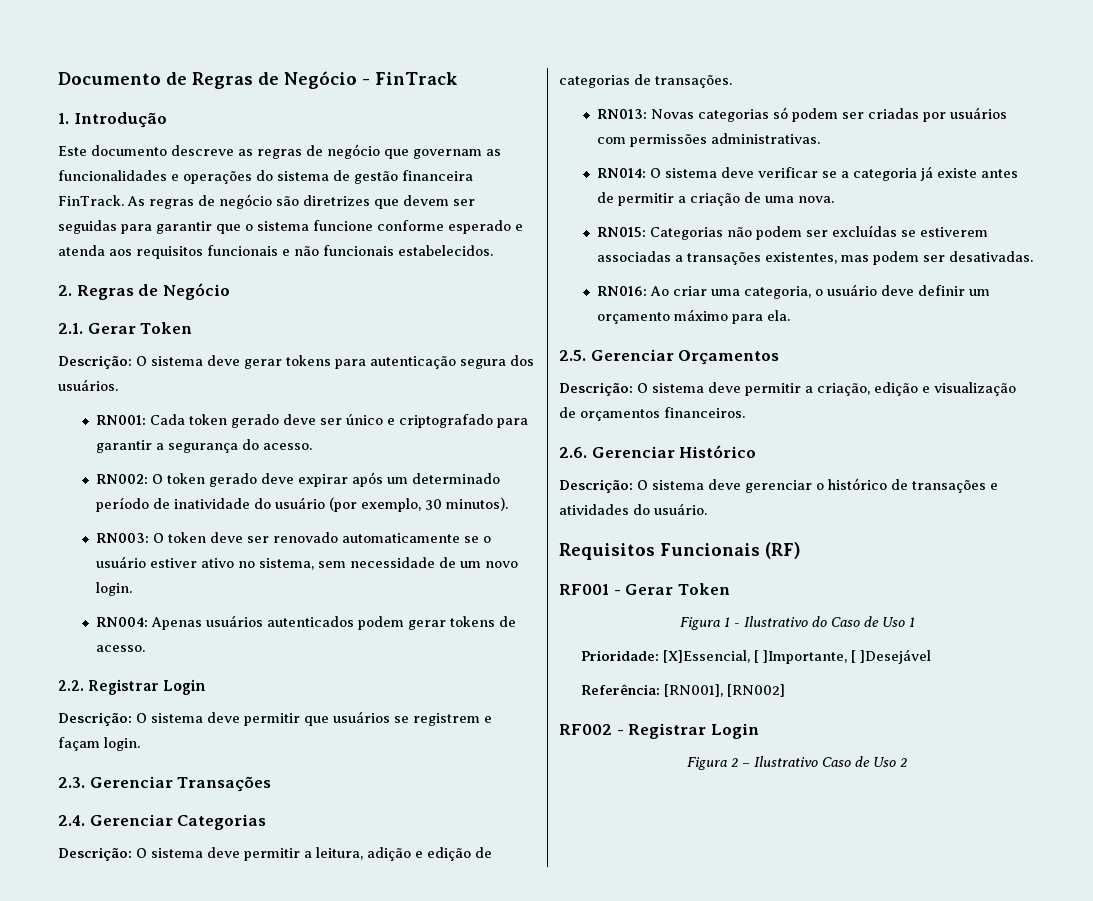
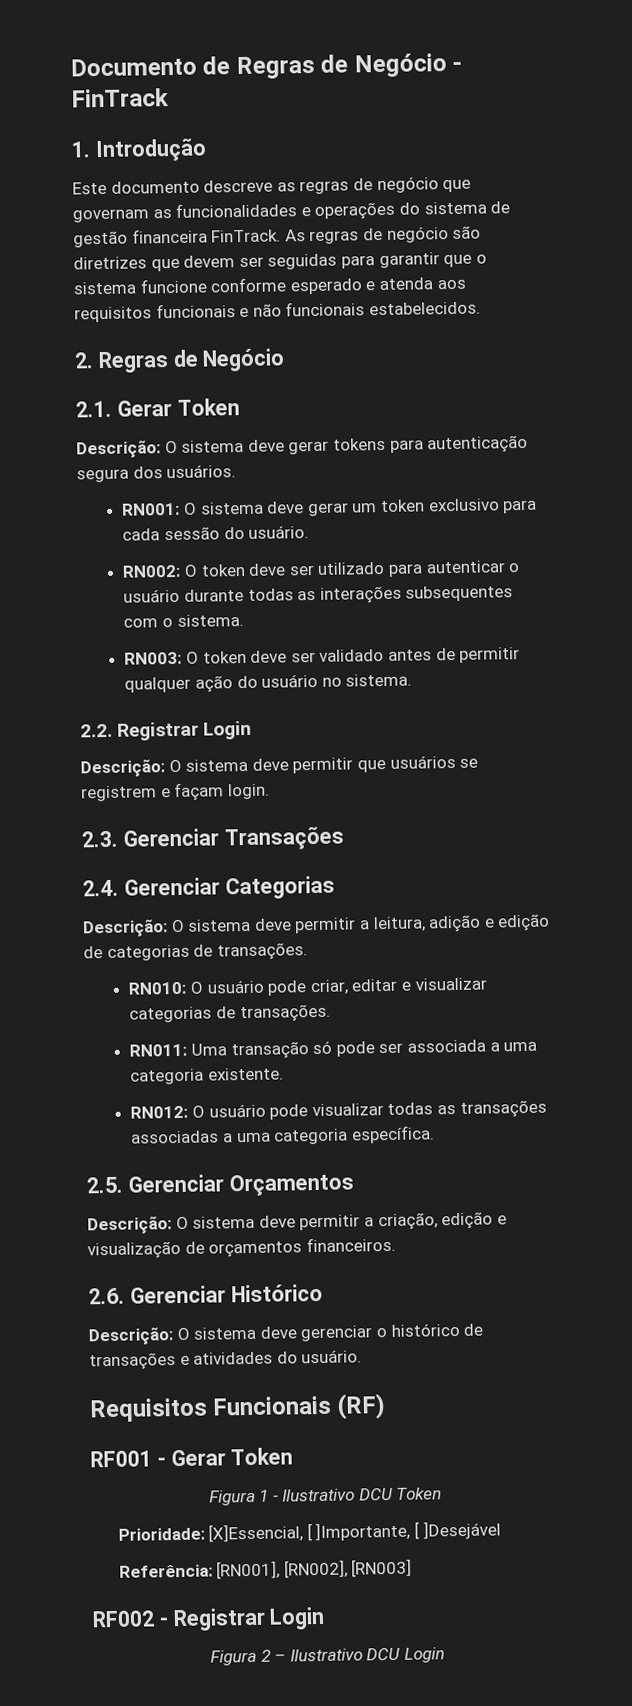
[150,414,529,428] [96,439,313,453] [96,472,501,487] [96,497,509,512] Cada token gerado deve ser único e criptografado para garantir a segurança do acesso. // RN002: O token gerado deve expirar após um determinado período de inatividade do usuário (por exemplo, 30 minutos). -> [182,498,538,517] [122,525,310,541] [122,560,521,578] [123,585,514,604] [123,614,244,628] O sistema deve gerar um token exclusivo para cada sessão do usuário. // RN002: O token deve ser utilizado para autenticar o usuário durante todas as interações subsequentes com o sistema.
[273,532,492,543] [96,556,519,570] [96,582,133,596] [96,615,517,630] [96,645,146,652] renovado automaticamente se o usuário estiver ativo no sistema, sem necessidade de um novo login. // RN004: Apenas usuários autenticados podem gerar tokens de acesso. -> [319,647,521,663] [124,673,413,693] validado antes de permitir qualquer ação do usuário no sistema.
[597,107,1008,122] [597,133,821,147] [597,166,1019,181] [597,192,835,206] [597,225,989,240] [597,251,1034,265] [597,284,991,299] [597,309,791,324] RN013: Novas categorias só podem ser criadas por usuários com permissões administrativas. // RN014: O sistema deve verificar se a categoria já existe antes de permitir a criação de uma nova. // RN015: Categorias não podem ser excluídas se estiverem associadas a transações existentes, mas podem ser desativadas. // RN016: Ao criar uma categoria, o usuário deve definir um orçamento máximo para ela. -> [128,977,487,996] [129,1003,331,1023] [129,1039,538,1060] [130,1067,284,1085] [130,1099,547,1120] [130,1125,435,1145] RN010: O usuário pode criar, editar e visualizar categorias de transações. // RN011: Uma transação só pode ser associada a uma categoria existente. // RN012: O usuário pode visualizar todas as transações associadas a uma categoria específica.
[811,616,915,627] do Caso de Uso 1 -> [358,1487,443,1501] DCU Token
[727,684,786,697] [RN002] -> [283,1558,413,1579] [RN002], [RN003]
[822,756,907,767] Caso de Uso 2 -> [366,1647,445,1663] DCU Login

